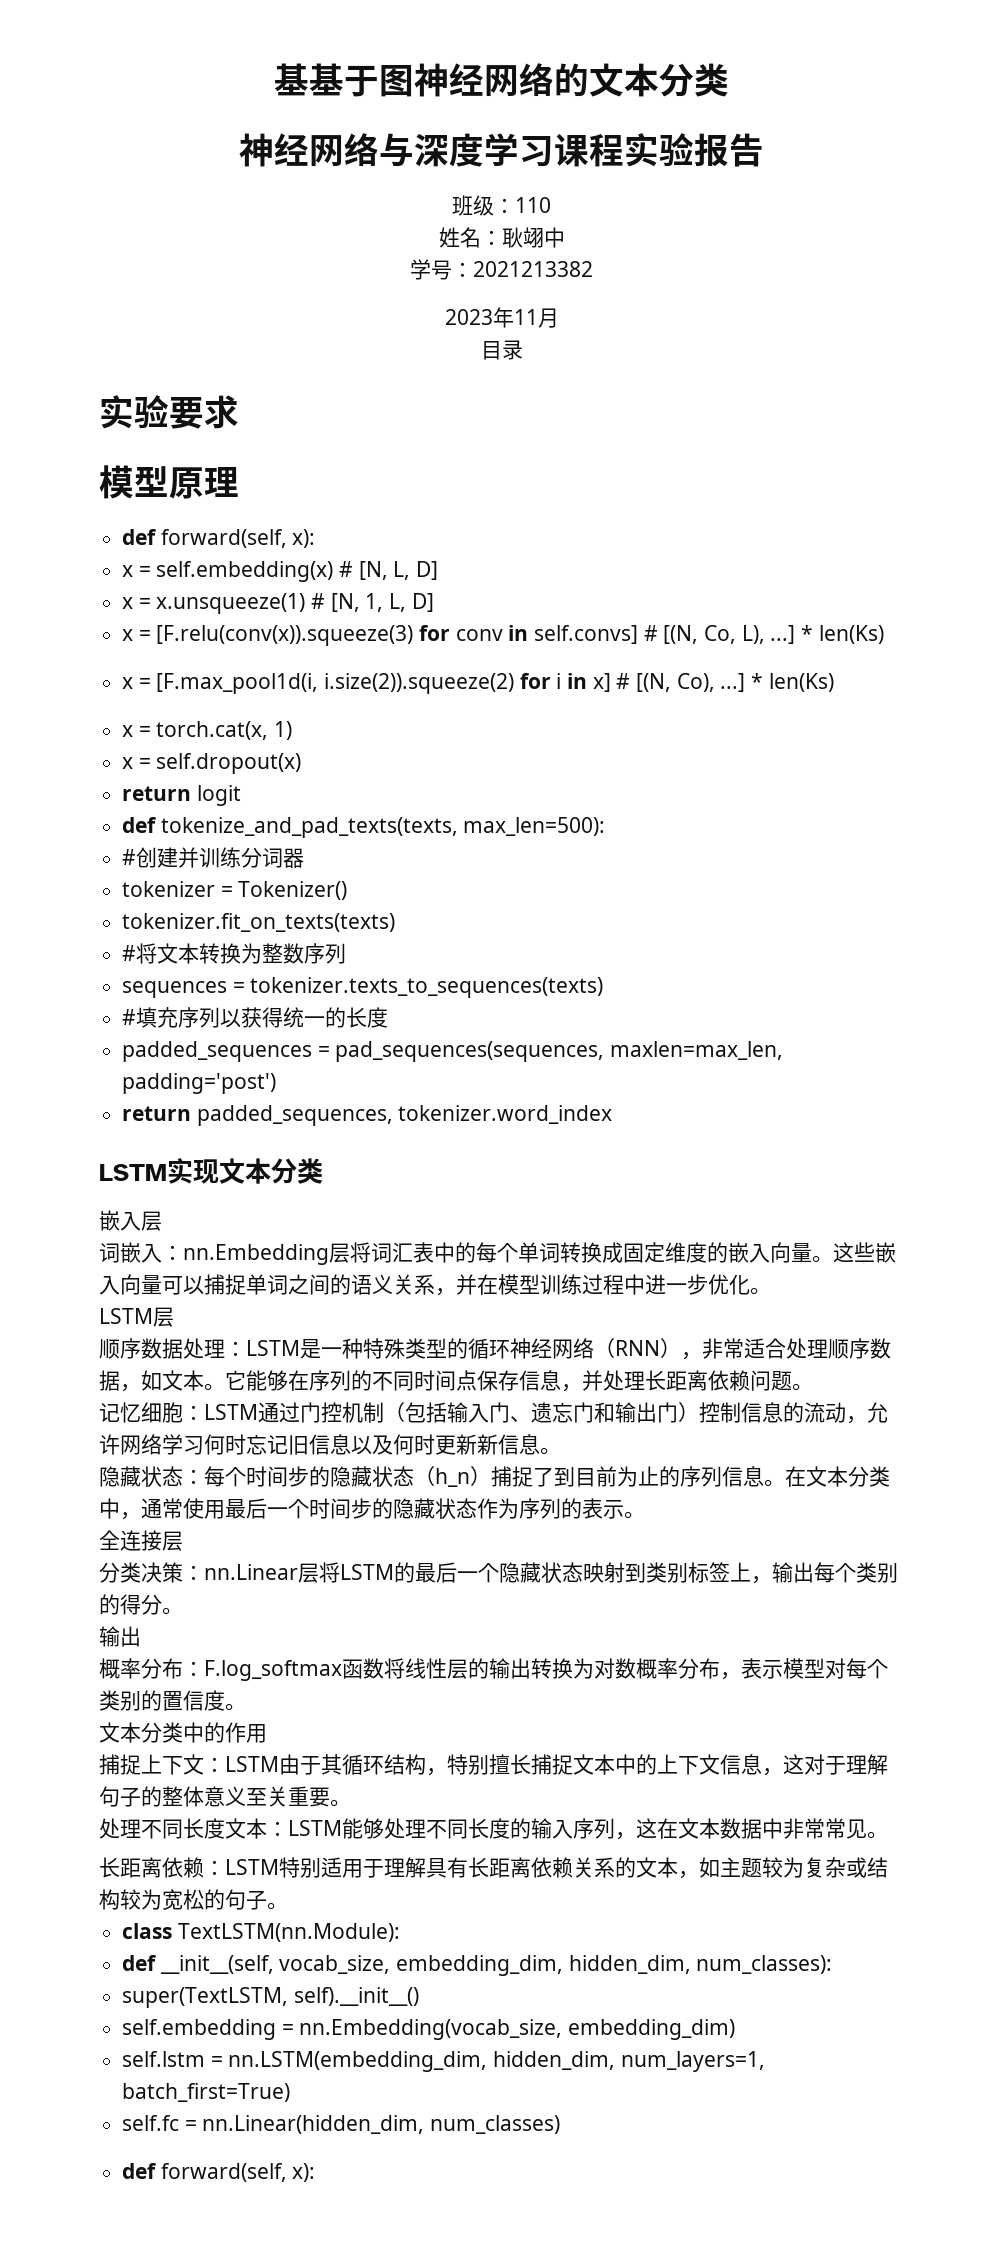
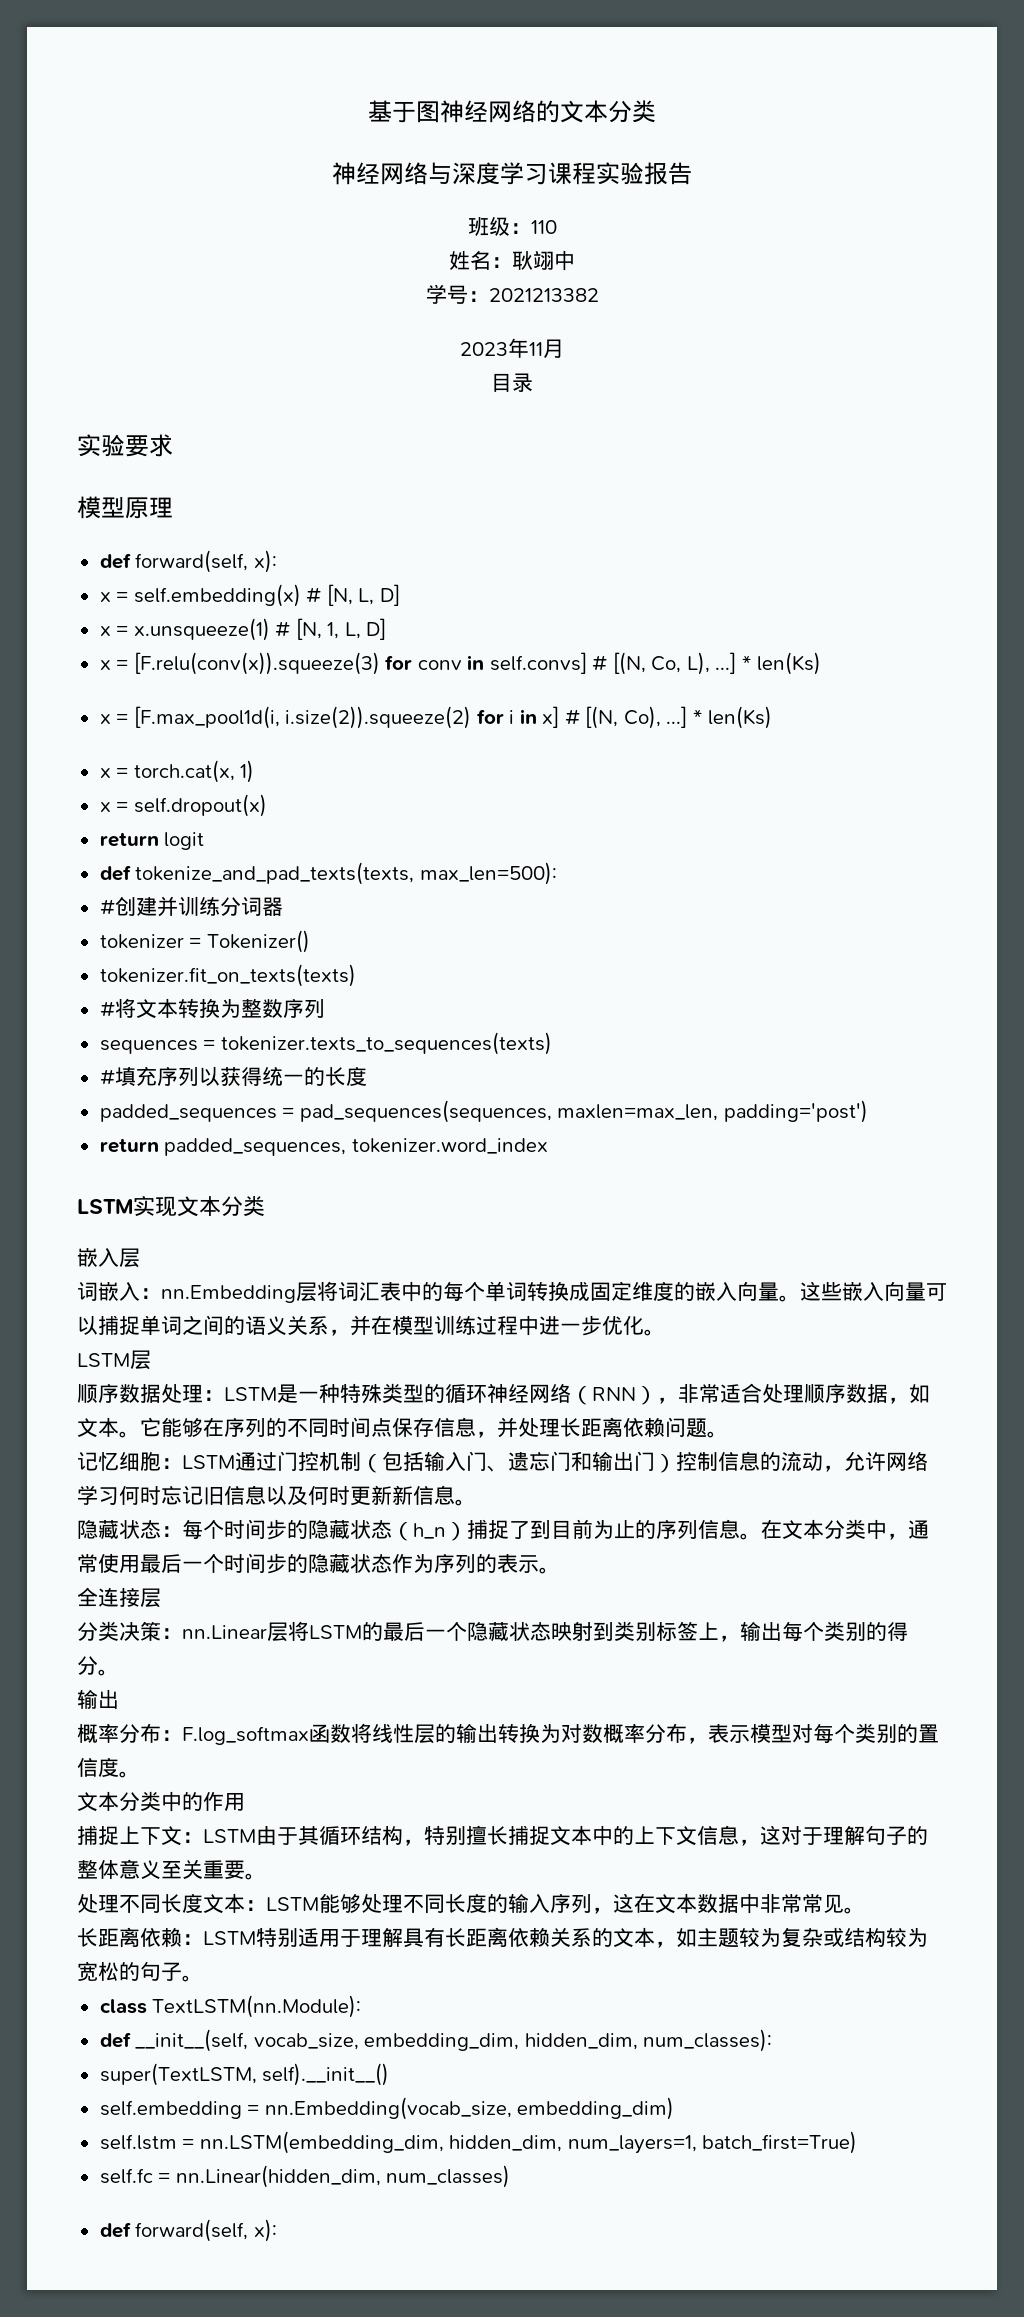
[274,63,344,96] 基基 -> [368,100,392,122] 基

